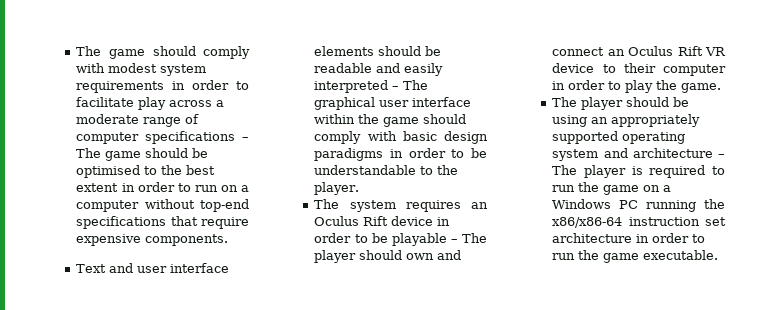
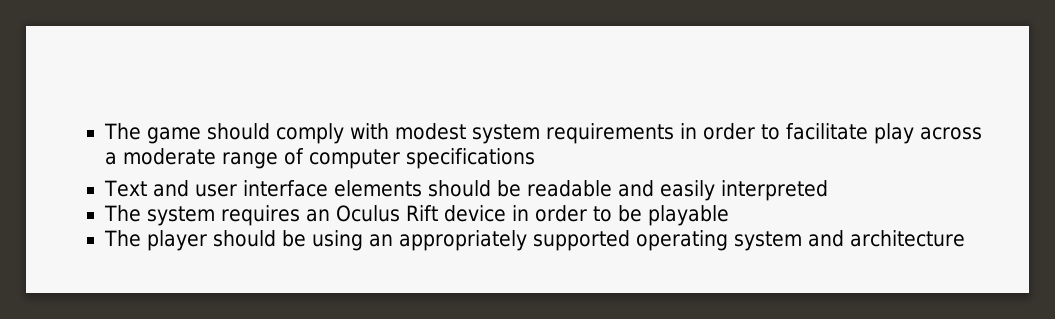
[242,137,249,141] [76,148,209,161] [76,165,216,178] [76,182,250,192] [76,199,249,212] [76,216,249,229] [76,234,229,246] – The game should be optimised to the best extent in order to run on a computer without top-end specifications that require expensive components. -> (536, 158) none
[392,80,429,90] [314,97,472,110] [314,114,467,127] [314,131,488,144] [314,148,487,161] [314,165,459,175] [314,182,360,195] – The graphical user interface within the game should comply with basic design paradigms in order to be understandable to the player. -> (829, 190) none
[450,233,487,243] [314,250,462,263] [552,46,726,56] [552,63,726,76] [552,80,722,93] – The player should own and connect an Oculus Rift VR device to their computer in order to play the game. -> (730, 215) none
[718,154,725,158] [552,165,725,178] [552,182,672,195] [552,199,725,212] [552,217,726,228] [552,233,706,243] [552,250,719,263] – The player is required to run the game on a Windows PC running the x86/x86-64 instruction set architecture in order to run the game executable. -> (966, 238) none

